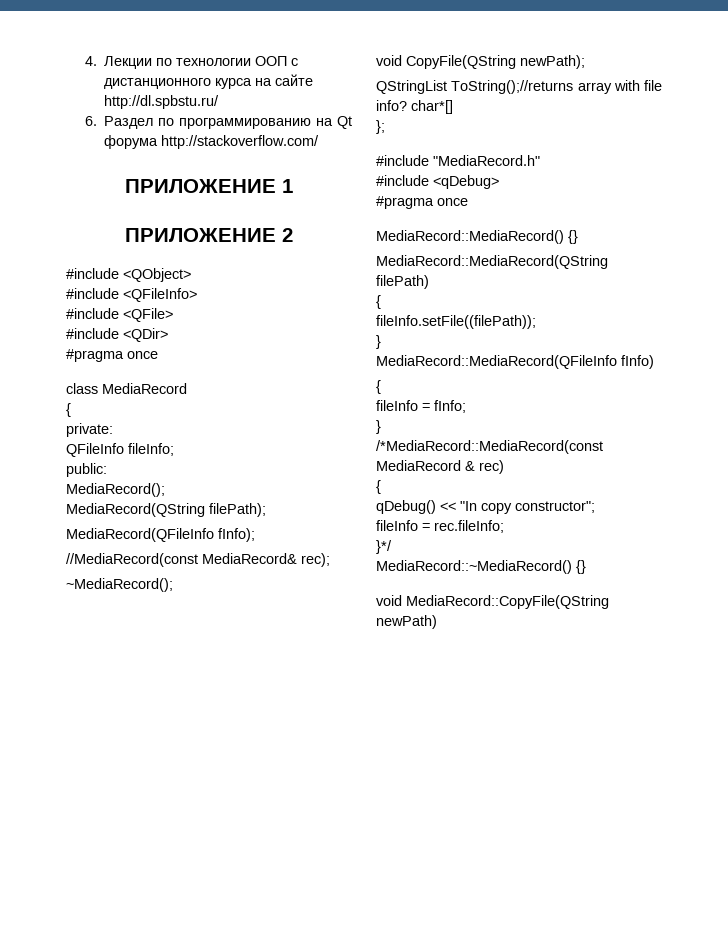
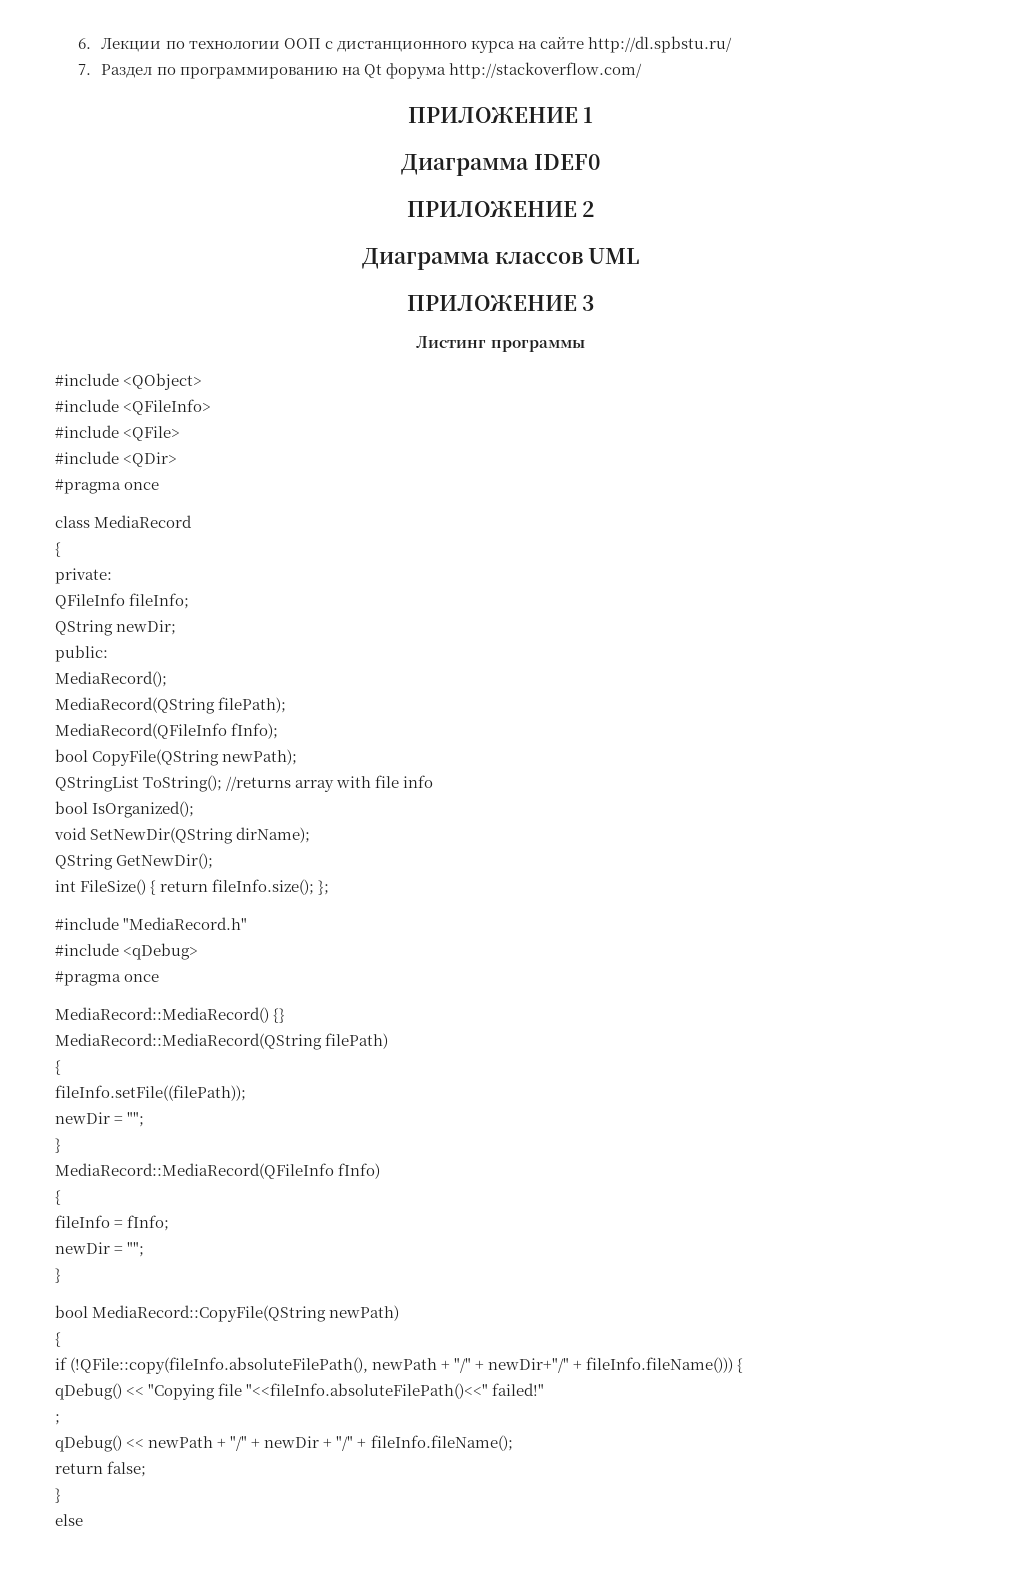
[85,56,98,66] 4. -> [78,38,92,49] 6.
[85,116,98,126] 6. -> [78,64,92,75] 7.
(293, 186) none -> [401,154,600,176] // Диаграмма IDEF0
(293, 235) none -> [361,248,640,270] [406,295,595,311] [416,336,585,352] // Диаграмма классов UML // ПРИЛОЖЕНИЕ 3 // Листинг программы
(174, 449) none -> [55,620,177,636] // QString newDir;
[66,553,330,567] [66,578,173,592] [376,55,402,66] //MediaRecord(const MediaRecord& rec); // ~MediaRecord(); // void -> [55,749,88,762] bool
[451,80,574,94] ToString();//returns -> [143,775,292,792] ToString(); //returns
[376,100,453,114] info? char*[] // -> [403,775,434,788] [55,801,195,818] [54,827,311,844] [55,853,214,870] [55,879,315,895] info // bool IsOrganized(); // void SetNewDir(QString dirName); // QString GetNewDir(); // int FileSize() { return fileInfo.size();
(536, 322) none -> [55,1112,145,1127] // newDir = "";
[376,420,381,434] [376,440,603,454] [376,460,504,474] [376,480,381,494] [376,500,595,514] [376,520,504,533] [376,540,392,554] [376,560,586,574] [376,595,609,609] [376,615,437,629] } // /*MediaRecord::MediaRecord(const MediaRecord & rec) // { // qDebug() << "In copy constructor"; // fileInfo = rec.fileInfo; // }*/ // MediaRecord::~MediaRecord() {} // void MediaRecord::CopyFile(QString newPath) -> [55,1242,145,1257] [55,1268,61,1283] [55,1305,400,1322] [55,1332,61,1347] [55,1357,744,1374] [55,1383,545,1400] [55,1414,60,1425] [55,1435,513,1452] [55,1461,147,1477] [55,1488,61,1503] [55,1514,83,1526] newDir = ""; // } // bool MediaRecord::CopyFile(QString newPath) // { // if (!QFile::copy(fileInfo.absoluteFilePath(), newPath + "/" + newDir+"/" + fileInfo.fileName())) { // qDebug() << "Copying file "<<fileInfo.absoluteFilePath()<<" failed!" // ; // qDebug() << newPath + "/" + newDir + "/" + fileInfo.fileName(); // return false; // } // else

